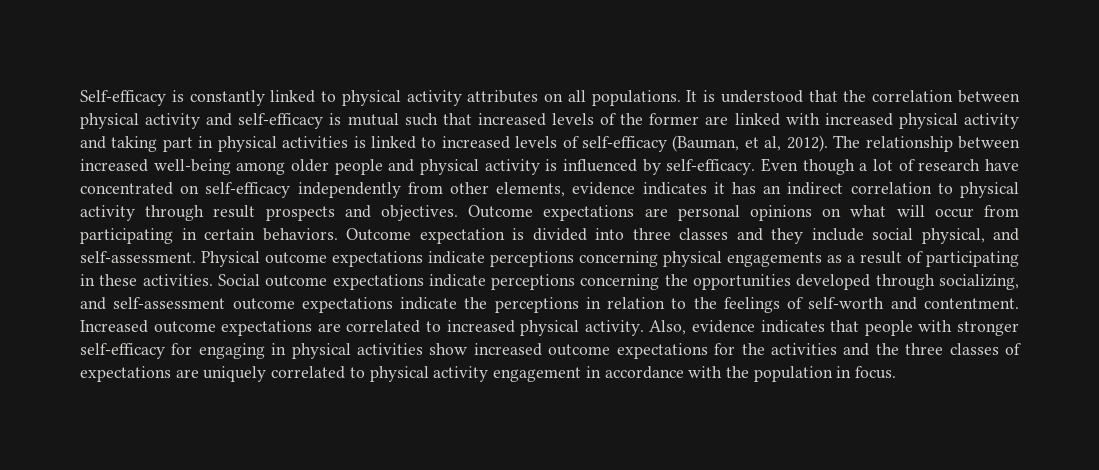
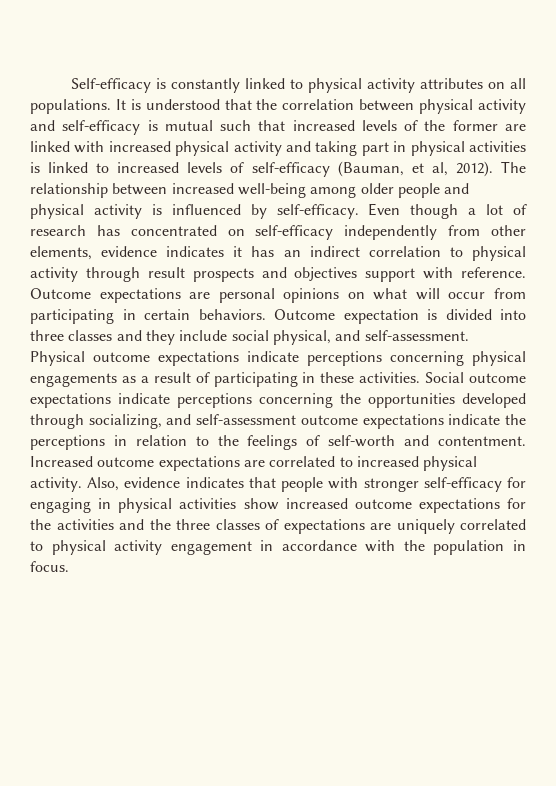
[984,159,1019,171] have -> [96,225,120,236] has
[381,205,458,221] objectives. -> [294,267,526,282] objectives support with reference.

